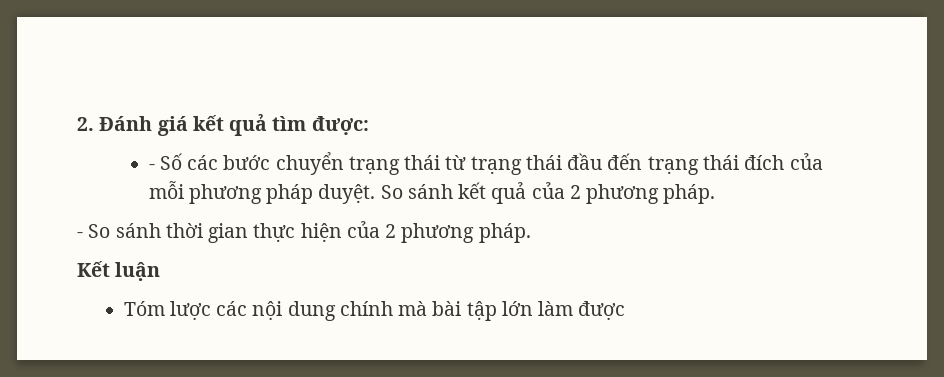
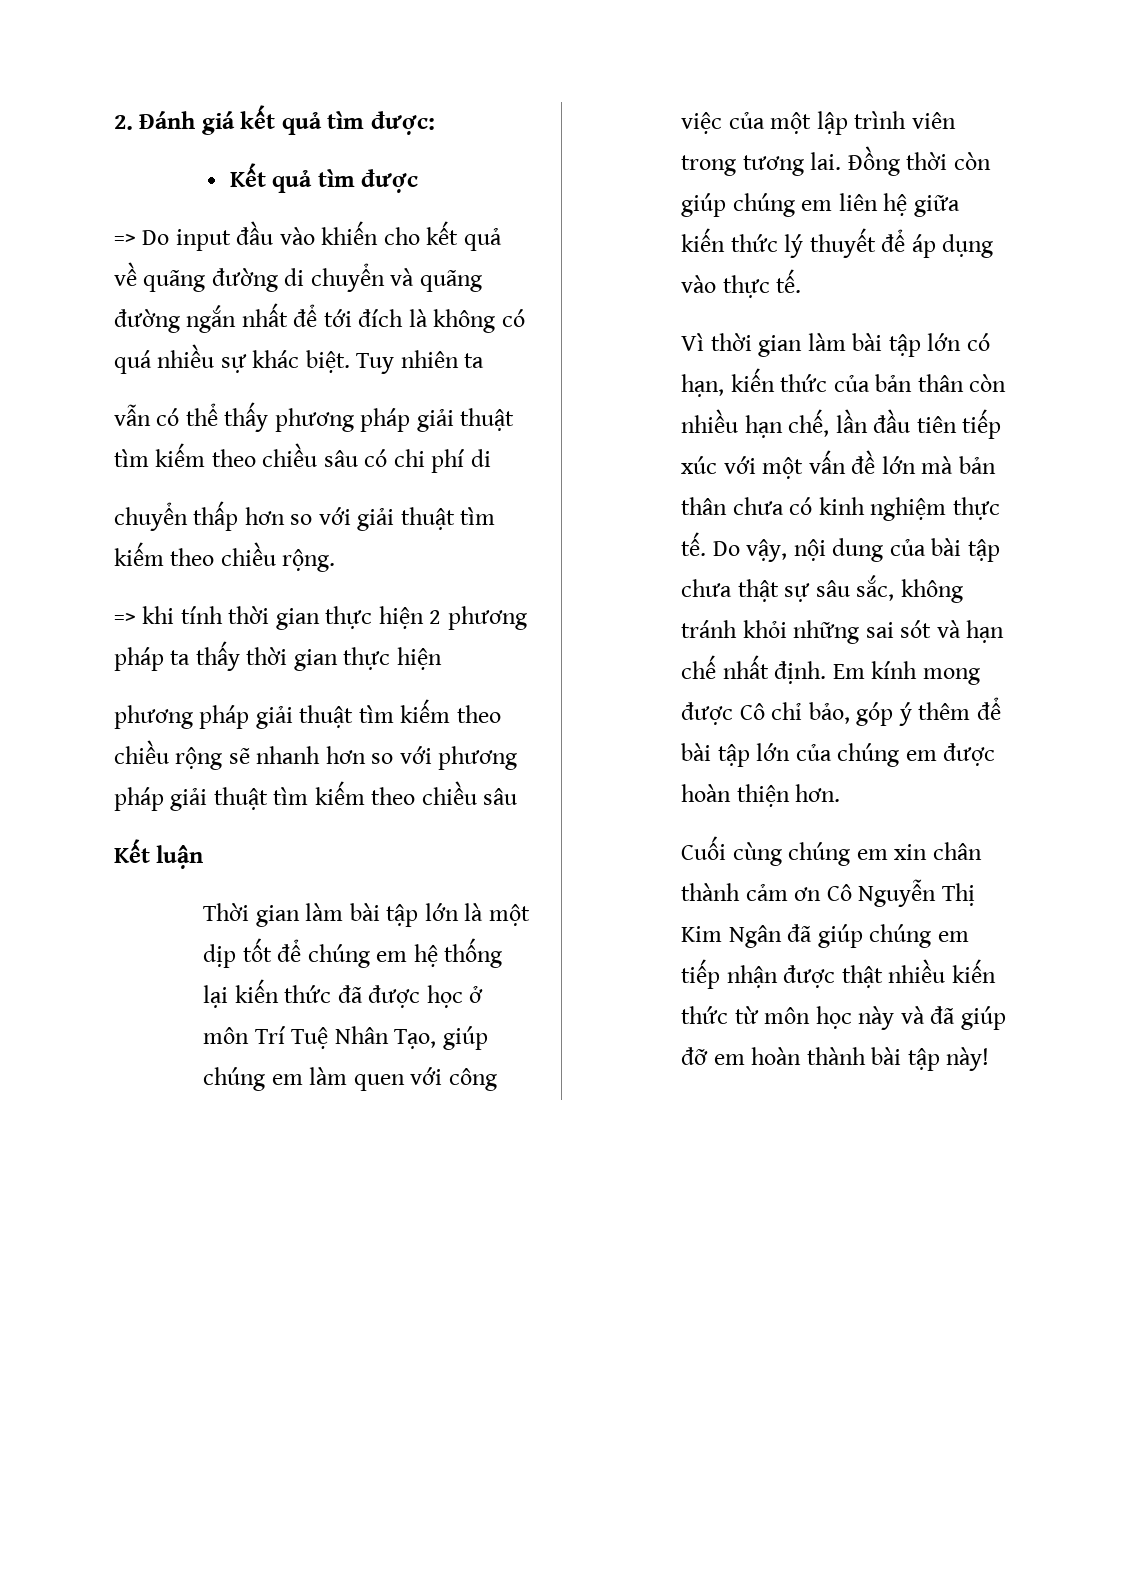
[148,152,823,175] [148,181,716,204] [77,221,531,243] [77,261,161,281] [123,301,626,321] - Số các bước chuyển trạng thái từ trạng thái đầu đến trạng thái đích của mỗi phương pháp duyệt. So sánh kết quả của 2 phương pháp. // - So sánh thời gian thực hiện của 2 phương pháp. // Kết luận // Tóm lược các nội dung chính mà bài tập lớn làm được -> [229,163,419,193] [114,221,502,251] [114,262,482,292] [114,303,525,333] [114,344,485,374] [114,402,515,432] [114,443,491,473] [114,501,496,531] [114,542,336,572] [114,606,527,630] [114,641,442,671] [114,699,501,729] [114,740,518,770] [114,781,518,811] [114,839,204,869] [203,903,530,927] [203,938,503,968] [203,979,484,1008] [203,1026,488,1050] [203,1067,497,1091] [681,111,956,135] [681,146,991,176] [681,193,960,217] [681,228,994,258] [681,269,802,298] [681,333,990,357] [681,368,1007,397] [681,409,1002,439] [681,450,996,479] [681,497,1000,521] [681,532,1000,562] [681,575,963,603] [681,620,1005,644] [681,655,980,685] [681,697,1001,726] [681,743,996,767] [681,784,841,807] [681,836,982,866] [681,879,975,907] [681,924,969,948] [681,959,996,989] [681,1006,1006,1030] [681,1047,990,1071] Kết quả tìm được // => Do input đầu vào khiến cho kết quả về quãng đường di chuyển và quãng đường ngắn nhất để tới đích là không có quá nhiều sự khác biệt. Tuy nhiên ta // vẫn có thể thấy phương pháp giải thuật tìm kiếm theo chiều sâu có chi phí di // chuyển thấp hơn so với giải thuật tìm kiếm theo chiều rộng. // => khi tính thời gian thực hiện 2 phương pháp ta thấy thời gian thực hiện // phương pháp giải thuật tìm kiếm theo chiều rộng sẽ nhanh hơn so với phương pháp giải thuật tìm kiếm theo chiều sâu // Kết luận // Thời gian làm bài tập lớn là một dịp tốt để chúng em hệ thống lại kiến thức đã được học ở môn Trí Tuệ Nhân Tạo, giúp chúng em làm quen với công việc của một lập trình viên trong tương lai. Đồng thời còn giúp chúng em liên hệ giữa kiến thức lý thuyết để áp dụng vào thực tế. // Vì thời gian làm bài tập lớn có hạn, kiến thức của bản thân còn nhiều hạn chế, lần đầu tiên tiếp xúc với một vấn đề lớn mà bản thân chưa có kinh nghiệm thực tế. Do vậy, nội dung của bài tập chưa thật sự sâu sắc, không tránh khỏi những sai sót và hạn chế nhất định. Em kính mong được Cô chỉ bảo, góp ý thêm để bài tập lớn của chúng em được hoàn thiện hơn. // Cuối cùng chúng em xin chân thành cảm ơn Cô Nguyễn Thị Kim Ngân đã giúp chúng em tiếp nhận được thật nhiều kiến thức từ môn học này và đã giúp đỡ em hoàn thành bài tập này!

